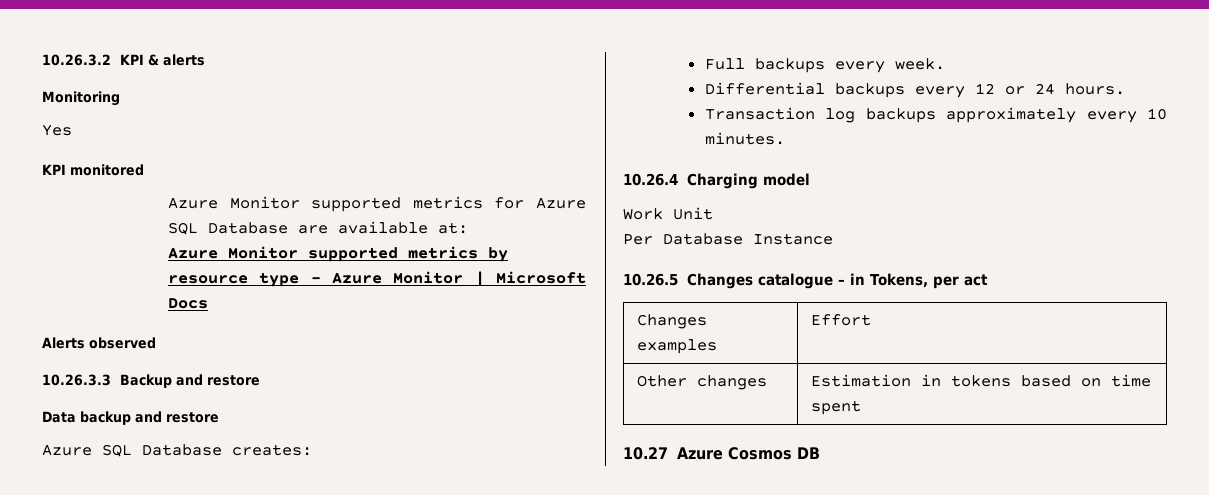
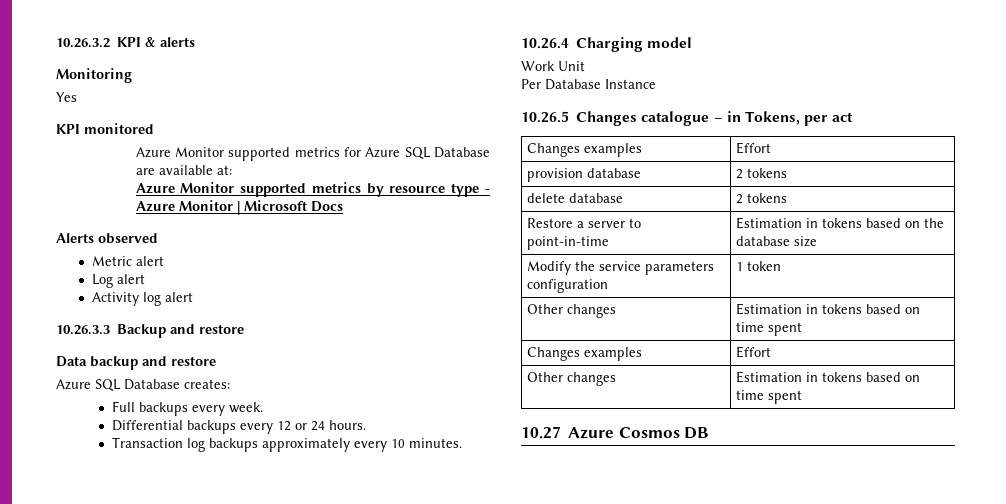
(156, 343) none -> [91,256,164,266] [91,274,145,288] [91,292,193,306] // Metric alert // Log alert // Activity log alert
(871, 320) none -> [526,168,641,182] [735,168,787,179] [526,193,623,203] [735,193,787,204] [526,218,641,228] [526,236,609,250] [735,217,944,229] [735,236,817,247] [526,261,714,275] [526,279,608,293] [735,261,781,271] [526,304,616,318] [735,303,920,315] [735,322,802,336] [526,347,642,361] [735,346,771,358] // provision database | 2 tokens // delete database | 2 tokens // Restore a server to point-in-time | Estimation in tokens based on the database size // Modify the service parameters configuration | 1 token // Other changes | Estimation in tokens based on time spent // Changes examples | Effort

